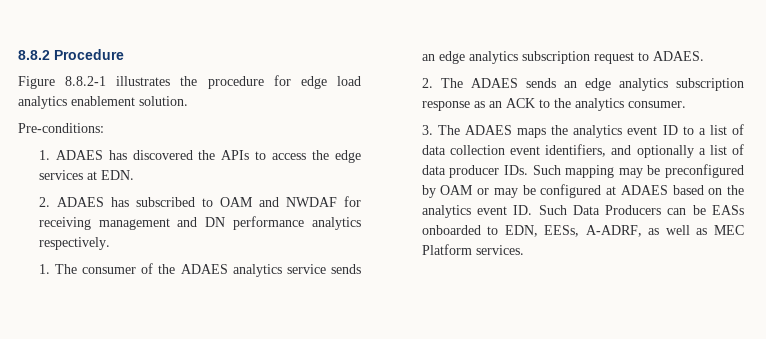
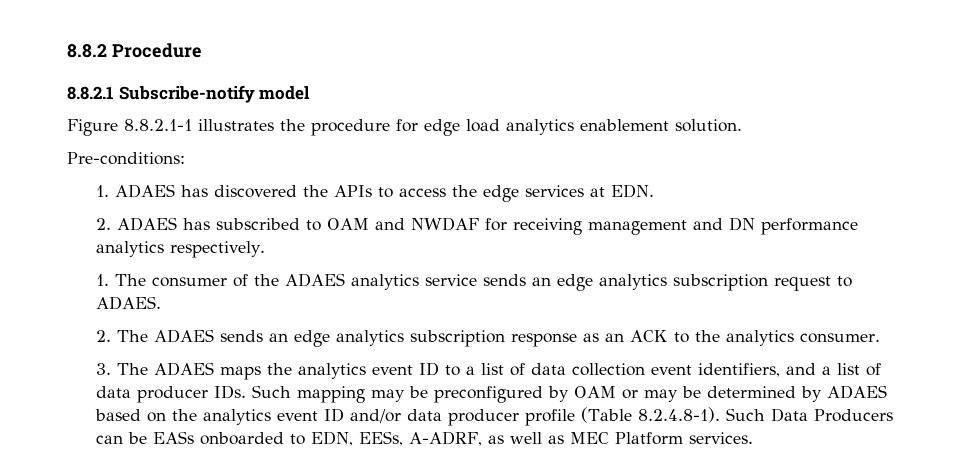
(124, 54) none -> [67,85,311,103] // 8.8.2.1 Subscribe-notify model
[65,76,107,86] 8.8.2-1 -> [124,119,192,131] 8.8.2.1-1
[636,145,694,158] optionally -> (817, 369) none
[540,184,617,198] configured at -> [707,386,823,402] determined by
[513,205,533,215] ID. -> [324,407,721,426] ID and/or data producer profile (Table 8.2.4.8-1).

